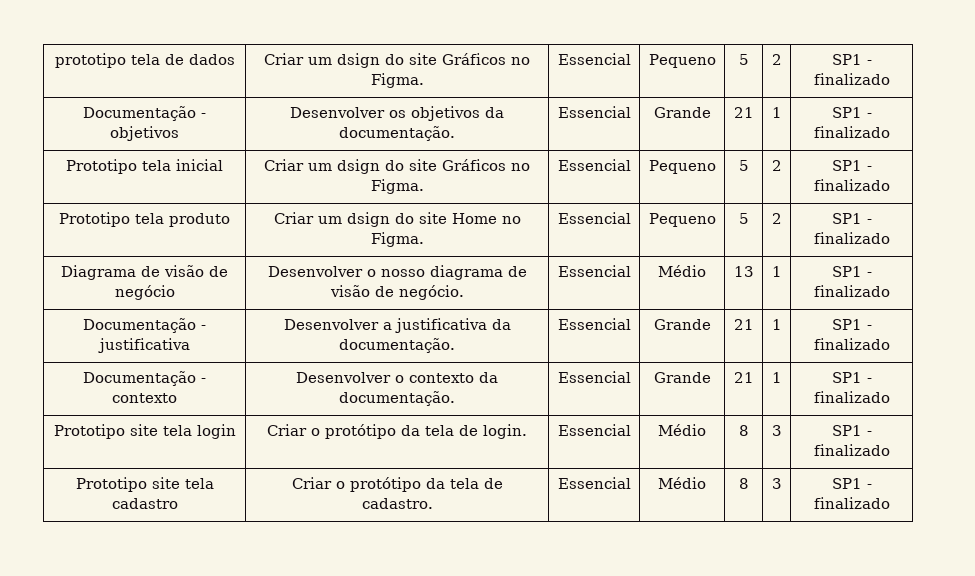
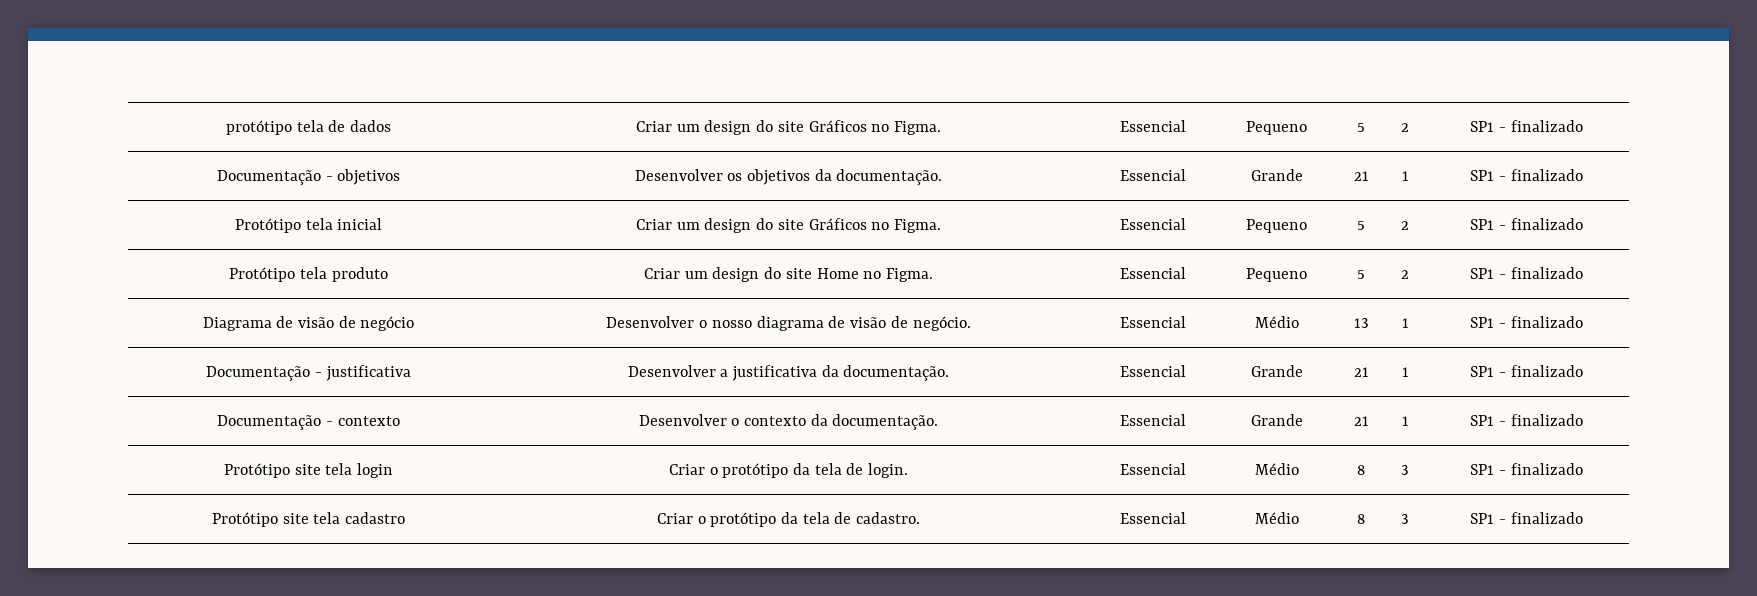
[54,53,126,68] prototipo -> [225,120,292,135] protótipo
[337,53,380,68] dsign -> [704,120,752,135] design
[66,159,137,174] Prototipo -> [234,218,301,233] Protótipo
[337,159,380,174] dsign -> [704,218,752,233] design
[59,212,130,227] Prototipo -> [229,267,296,282] Protótipo
[346,212,390,227] dsign -> [712,267,760,282] design
[53,424,125,439] Prototipo -> [223,463,290,478] Protótipo
[75,477,147,492] Prototipo -> [211,512,278,527] Protótipo

